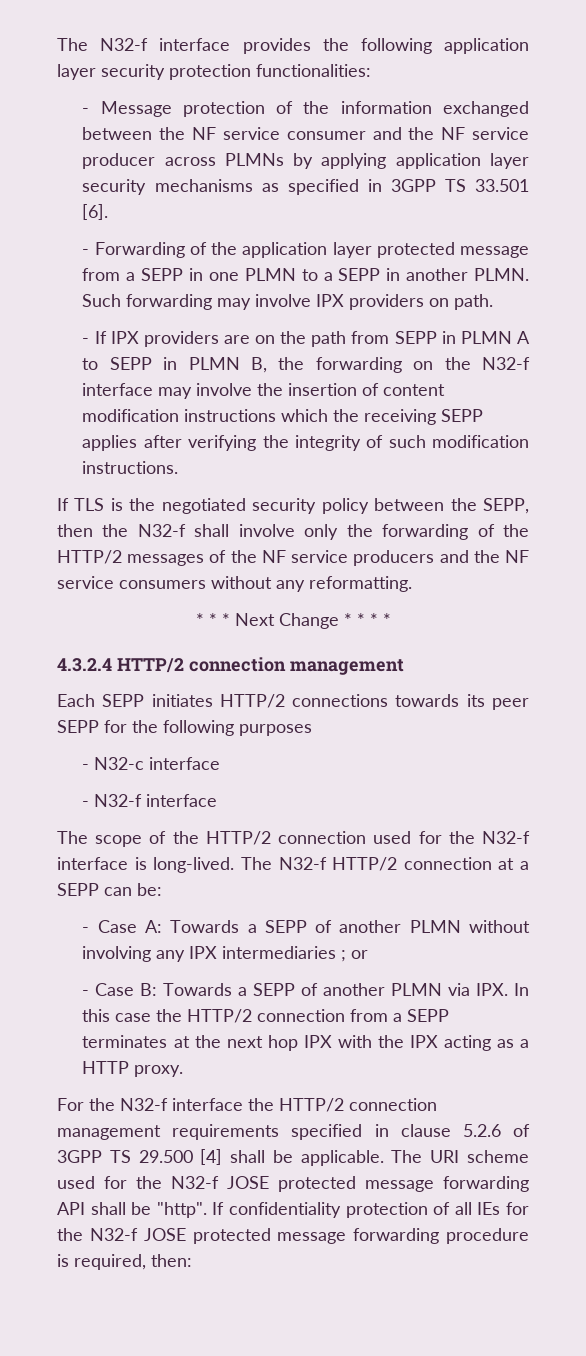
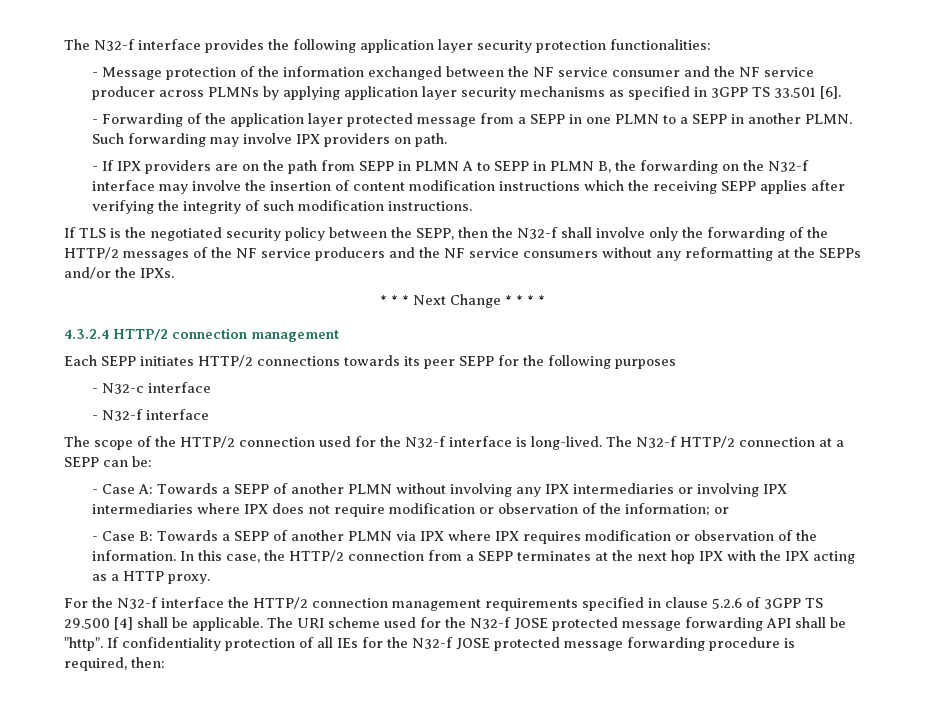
[309,576,412,592] reformatting. -> [685,247,861,261] [64,267,174,279] reformatting at the SEPPs and/or the IPXs.
[341,950,347,962] ; -> [677,483,787,497] [91,503,710,517] or involving IPX intermediaries where IPX does not require modification or observation of the information;
[476,983,509,996] IPX. -> [419,530,817,544] [91,550,176,561] IPX where IPX requires modification or observation of the information.
[115,1013,152,1022] case -> [225,554,260,563] case,

